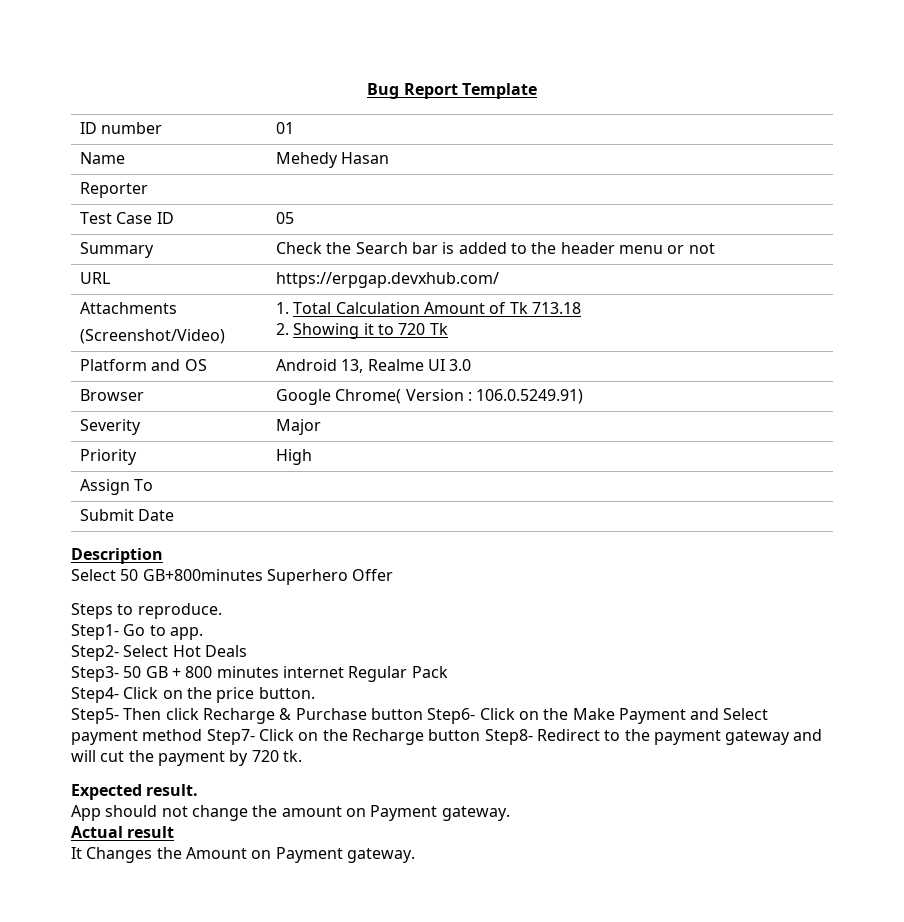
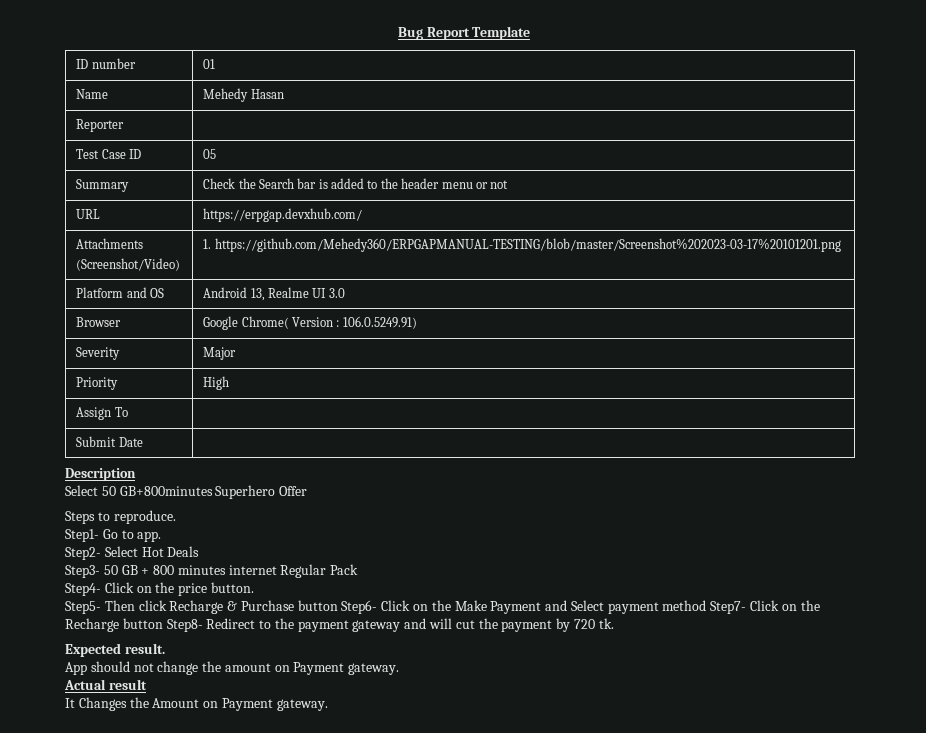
[293,302,581,314] [276,323,448,339] Total Calculation Amount of Tk 713.18 // 2. Showing it to 720 Tk -> [214,238,841,252] https://github.com/Mehedy360/ERPGAPMANUAL-TESTING/blob/master/Screenshot%202023-03-17%20101201.png

